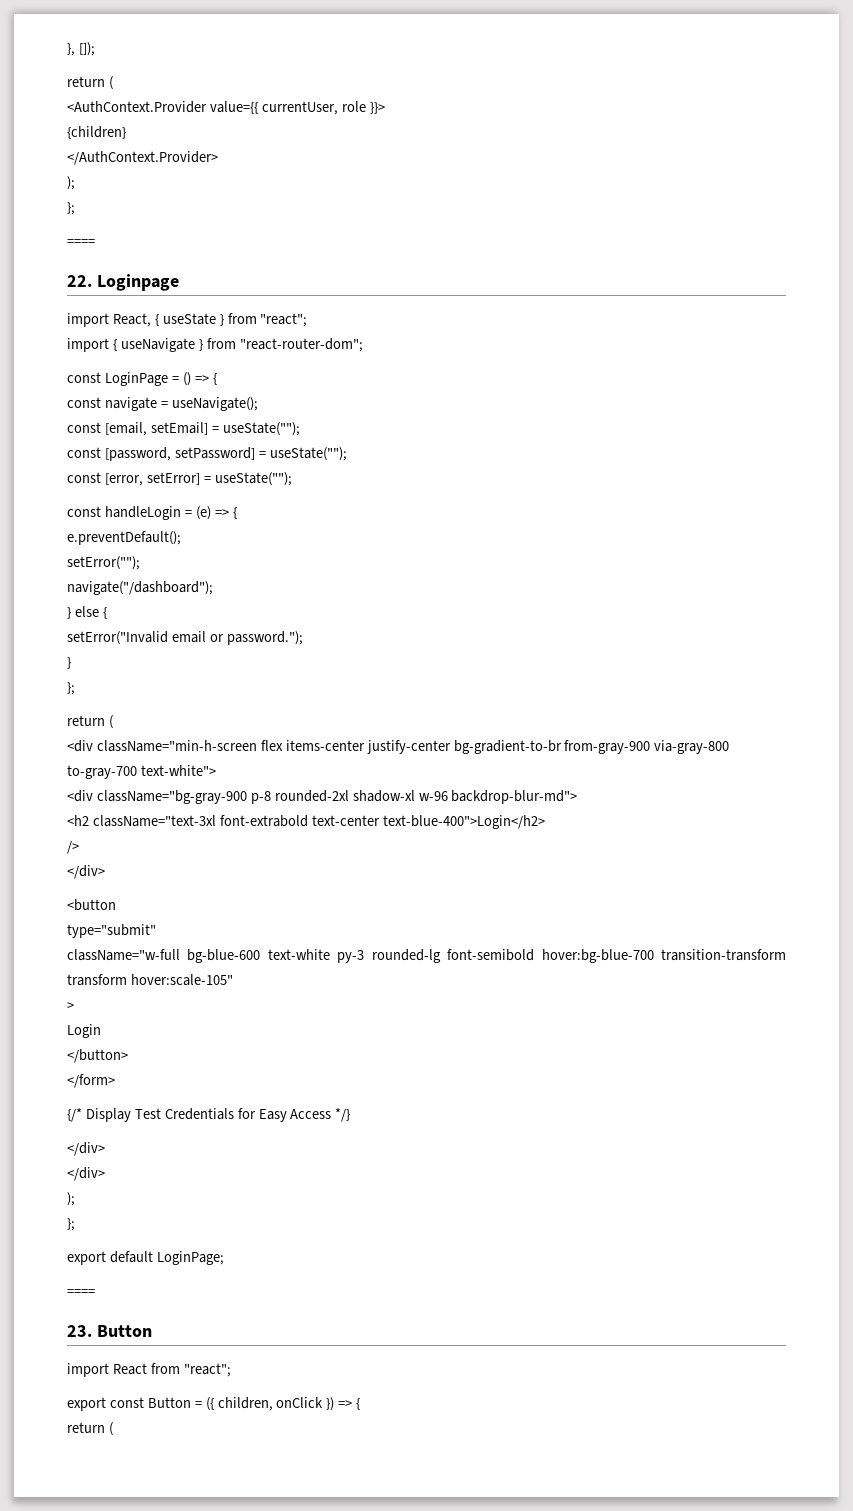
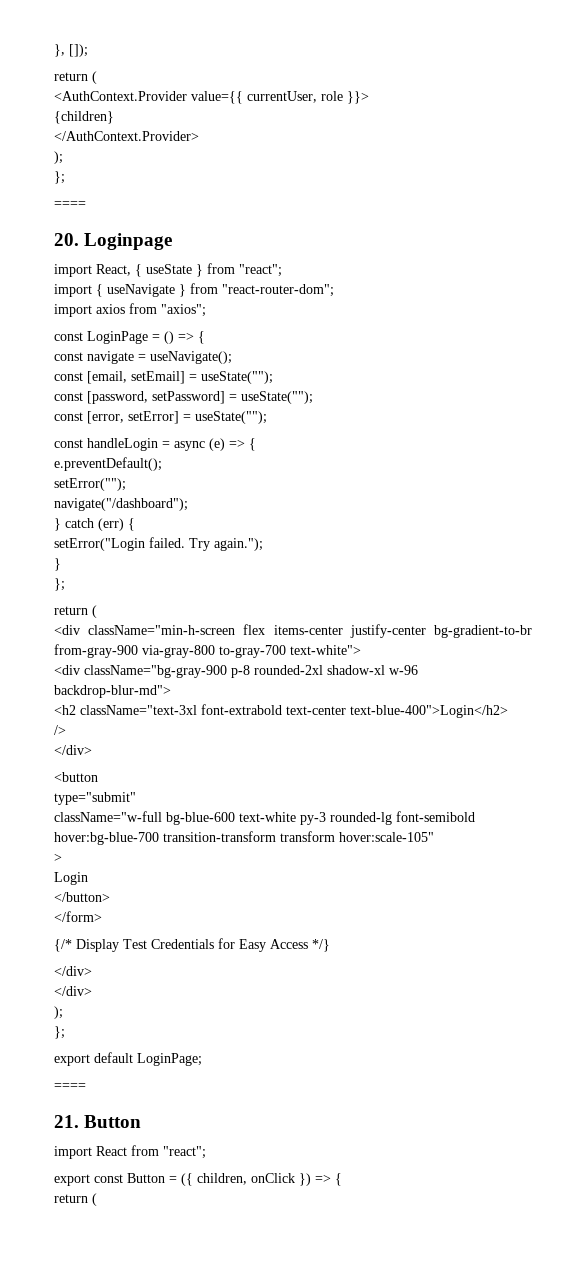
[67,275,92,287] 22. -> [54,233,79,246] 20.
(363, 345) none -> [54,303,206,317] // import axios from "axios";
(192, 513) none -> [174,441,205,451] async
[74,606,107,619] [67,631,303,645] else { // setError("Invalid email or password."); -> [65,518,135,531] [54,537,263,551] catch (err) { // setError("Login failed. Try again.");
[67,1325,92,1337] 23. -> [54,1115,79,1128] 21.

